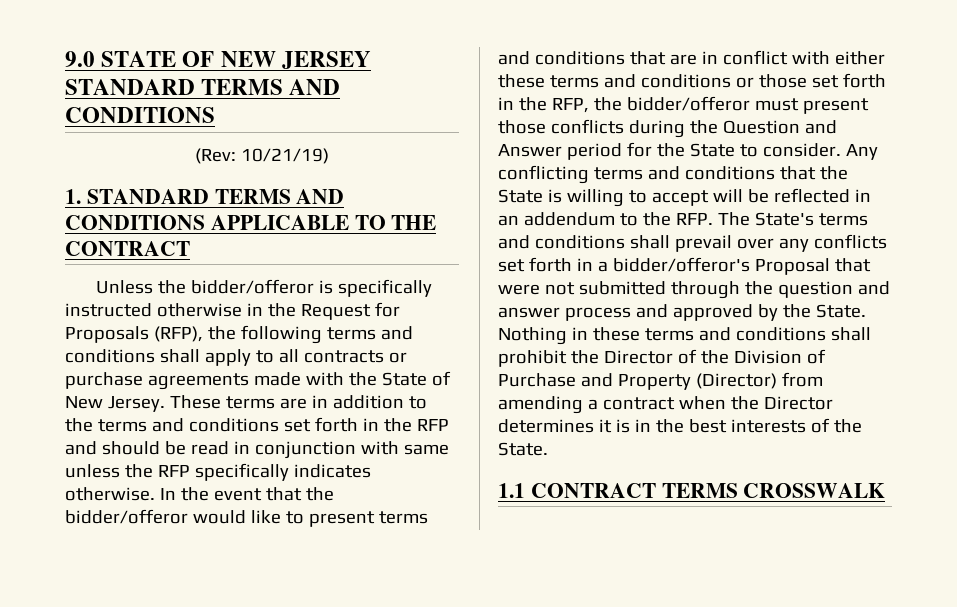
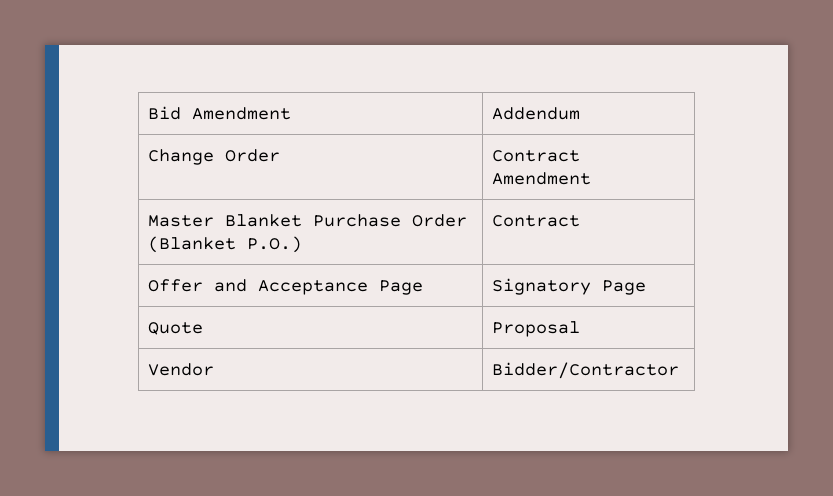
[65,51,371,69] [65,79,341,95] [65,107,215,123] [195,148,329,164] [65,189,345,204] [65,215,437,230] [65,241,190,256] [95,279,432,297] [65,302,400,320] [65,325,413,344] [65,349,407,366] [65,371,451,390] [65,395,427,412] [65,417,449,432] [65,441,449,459] [65,463,371,481] [65,487,334,501] [65,509,428,527] [498,50,885,65] [498,73,886,88] [498,96,869,114] [498,119,837,138] [498,142,878,160] [498,165,848,184] [498,188,871,207] [498,212,868,226] [498,234,887,252] [498,257,871,275] [498,281,890,299] [498,304,866,321] [498,327,871,345] [498,349,826,367] [498,372,823,390] [498,396,833,414] [498,418,862,433] [498,442,548,456] [498,483,886,498] 9.0 STATE OF NEW JERSEY STANDARD TERMS AND CONDITIONS // (Rev: 10/21/19) // 1. STANDARD TERMS AND CONDITIONS APPLICABLE TO THE CONTRACT // Unless the bidder/offeror is specifically instructed otherwise in the Request for Proposals (RFP), the following terms and conditions shall apply to all contracts or purchase agreements made with the State of New Jersey. These terms are in addition to the terms and conditions set forth in the RFP and should be read in conjunction with same unless the RFP specifically indicates otherwise. In the event that the bidder/offeror would like to present terms and conditions that are in conflict with either these terms and conditions or those set forth in the RFP, the bidder/offeror must present those conflicts during the Question and Answer period for the State to consider. Any conflicting terms and conditions that the State is willing to accept will be reflected in an addendum to the RFP. The State's terms and conditions shall prevail over any conflicts set forth in a bidder/offeror's Proposal that were not submitted through the question and answer process and approved by the State. Nothing in these terms and conditions shall prohibit the Director of the Division of Purchase and Property (Director) from amending a contract when the Director determines it is in the best interests of the State. // 1.1 CONTRACT TERMS CROSSWALK -> [147,106,291,120] [491,107,580,120] [147,149,280,165] [491,150,580,162] [491,172,591,185] [147,214,467,227] [147,236,302,253] [491,215,580,227] [147,279,423,295] [491,278,646,295] [147,322,203,335] [491,321,580,337] [147,363,214,376] [491,362,679,379] Bid Amendment | Addendum // Change Order | Contract Amendment // Master Blanket Purchase Order (Blanket P.O.) | Contract // Offer and Acceptance Page | Signatory Page // Quote | Proposal // Vendor | Bidder/Contractor

